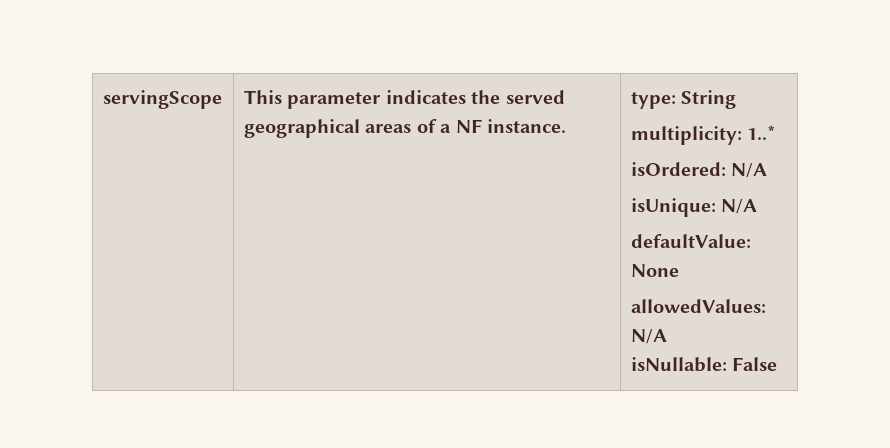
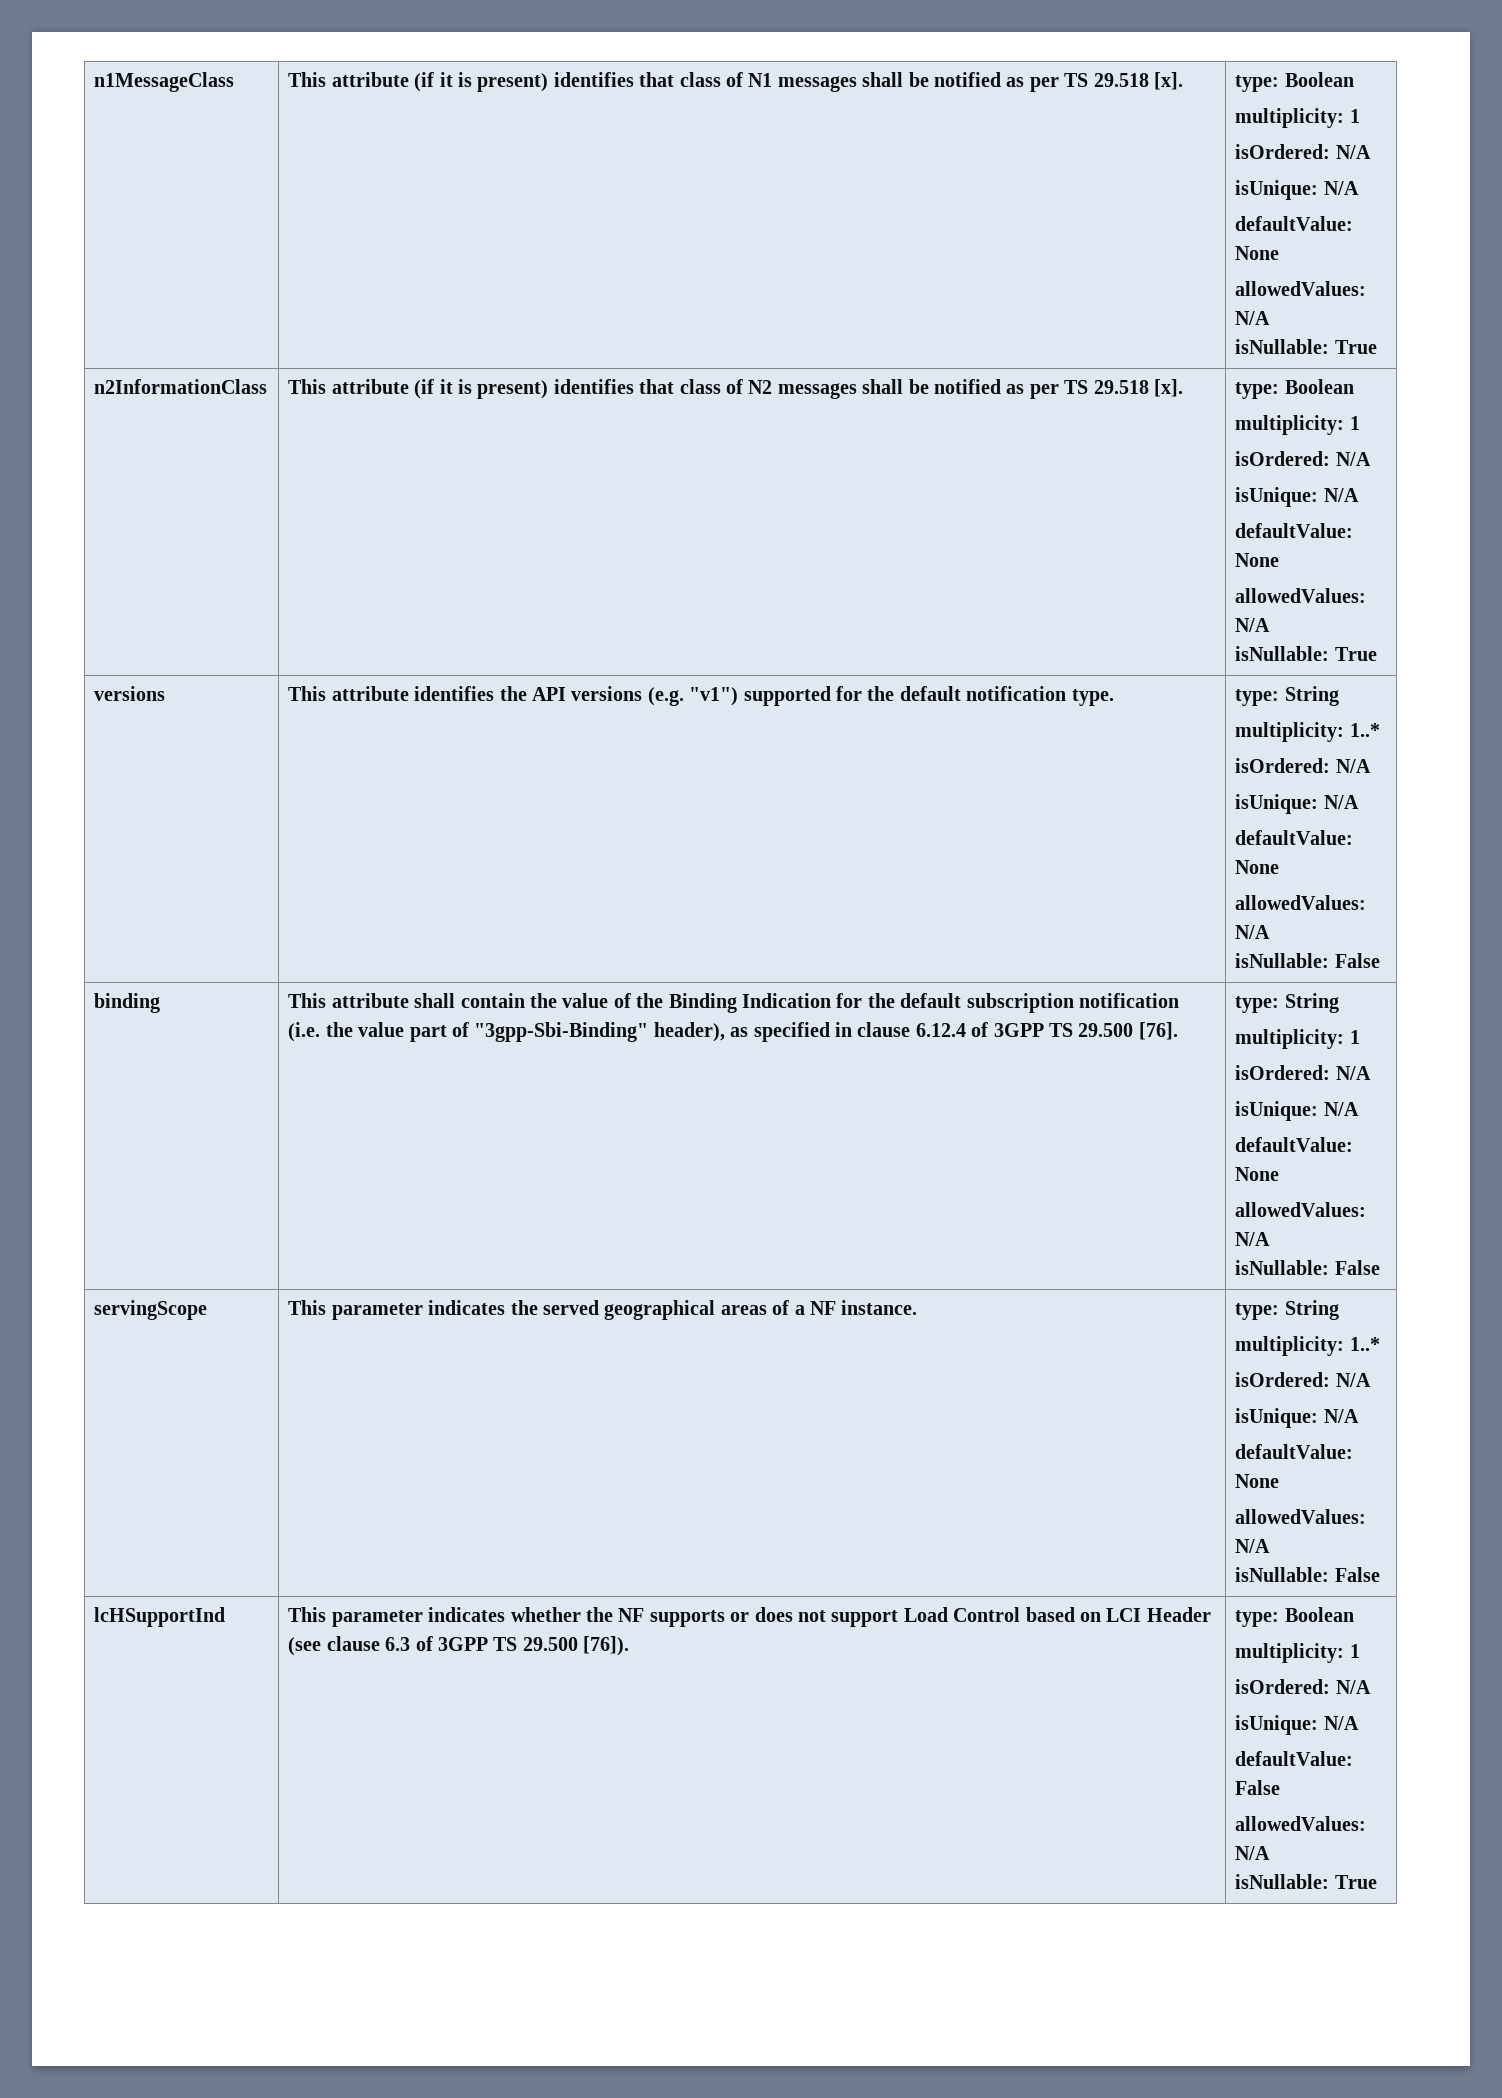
(102, 99) none -> [94,72,235,92] [288,72,1184,92] [1235,72,1354,92] [1235,108,1360,128] [1235,144,1371,159] [1235,180,1359,200] [1235,216,1354,231] [1235,246,1280,260] [1235,281,1367,296] [1235,311,1271,325] [1235,339,1377,354] [94,379,268,394] [288,379,1184,399] [1235,379,1354,399] [1235,415,1360,435] [1235,451,1371,466] [1235,487,1359,507] [1235,523,1354,538] [1235,553,1280,567] [1235,588,1367,603] [1235,618,1271,632] [1235,646,1377,661] [94,686,166,701] [288,686,1114,706] [1235,686,1339,706] [1235,722,1380,742] [1235,758,1371,773] [1235,794,1359,814] [1235,830,1354,845] [1235,860,1280,874] [1235,895,1367,910] [1235,925,1271,939] [1235,953,1380,968] [94,993,161,1013] [288,993,1180,1013] [288,1022,1178,1042] [1235,993,1339,1013] [1235,1029,1360,1049] [1235,1065,1371,1080] [1235,1101,1359,1121] [1235,1137,1354,1152] [1235,1167,1280,1181] [1235,1202,1367,1217] [1235,1232,1271,1246] [1235,1260,1380,1275] n1MessageClass | This attribute (if it is present) identifies that class of N1 messages shall be notified as per TS 29.518 [x]. | type: Boolean // multiplicity: 1 // isOrdered: N/A // isUnique: N/A // defaultValue: None // allowedValues: N/A // isNullable: True // n2InformationClass | This attribute (if it is present) identifies that class of N2 messages shall be notified as per TS 29.518 [x]. | type: Boolean // multiplicity: 1 // isOrdered: N/A // isUnique: N/A // defaultValue: None // allowedValues: N/A // isNullable: True // versions | This attribute identifies the API versions (e.g. "v1") supported for the default notification type. | type: String // multiplicity: 1..* // isOrdered: N/A // isUnique: N/A // defaultValue: None // allowedValues: N/A // isNullable: False // binding | This attribute shall contain the value of the Binding Indication for the default subscription notification (i.e. the value part of "3gpp-Sbi-Binding" header), as specified in clause 6.12.4 of 3GPP TS 29.500 [76]. | type: String // multiplicity: 1 // isOrdered: N/A // isUnique: N/A // defaultValue: None // allowedValues: N/A // isNullable: False //
(778, 364) none -> [94,1607,226,1627] [288,1607,1211,1627] [288,1636,630,1656] [1235,1607,1354,1627] [1235,1643,1360,1663] [1235,1679,1371,1694] [1235,1715,1359,1735] [1235,1751,1354,1766] [1235,1780,1281,1795] [1235,1816,1367,1831] [1235,1846,1271,1860] [1235,1874,1377,1889] // lcHSupportInd | This parameter indicates whether the NF supports or does not support Load Control based on LCI Header (see clause 6.3 of 3GPP TS 29.500 [76]). | type: Boolean // multiplicity: 1 // isOrdered: N/A // isUnique: N/A // defaultValue: False // allowedValues: N/A // isNullable: True

